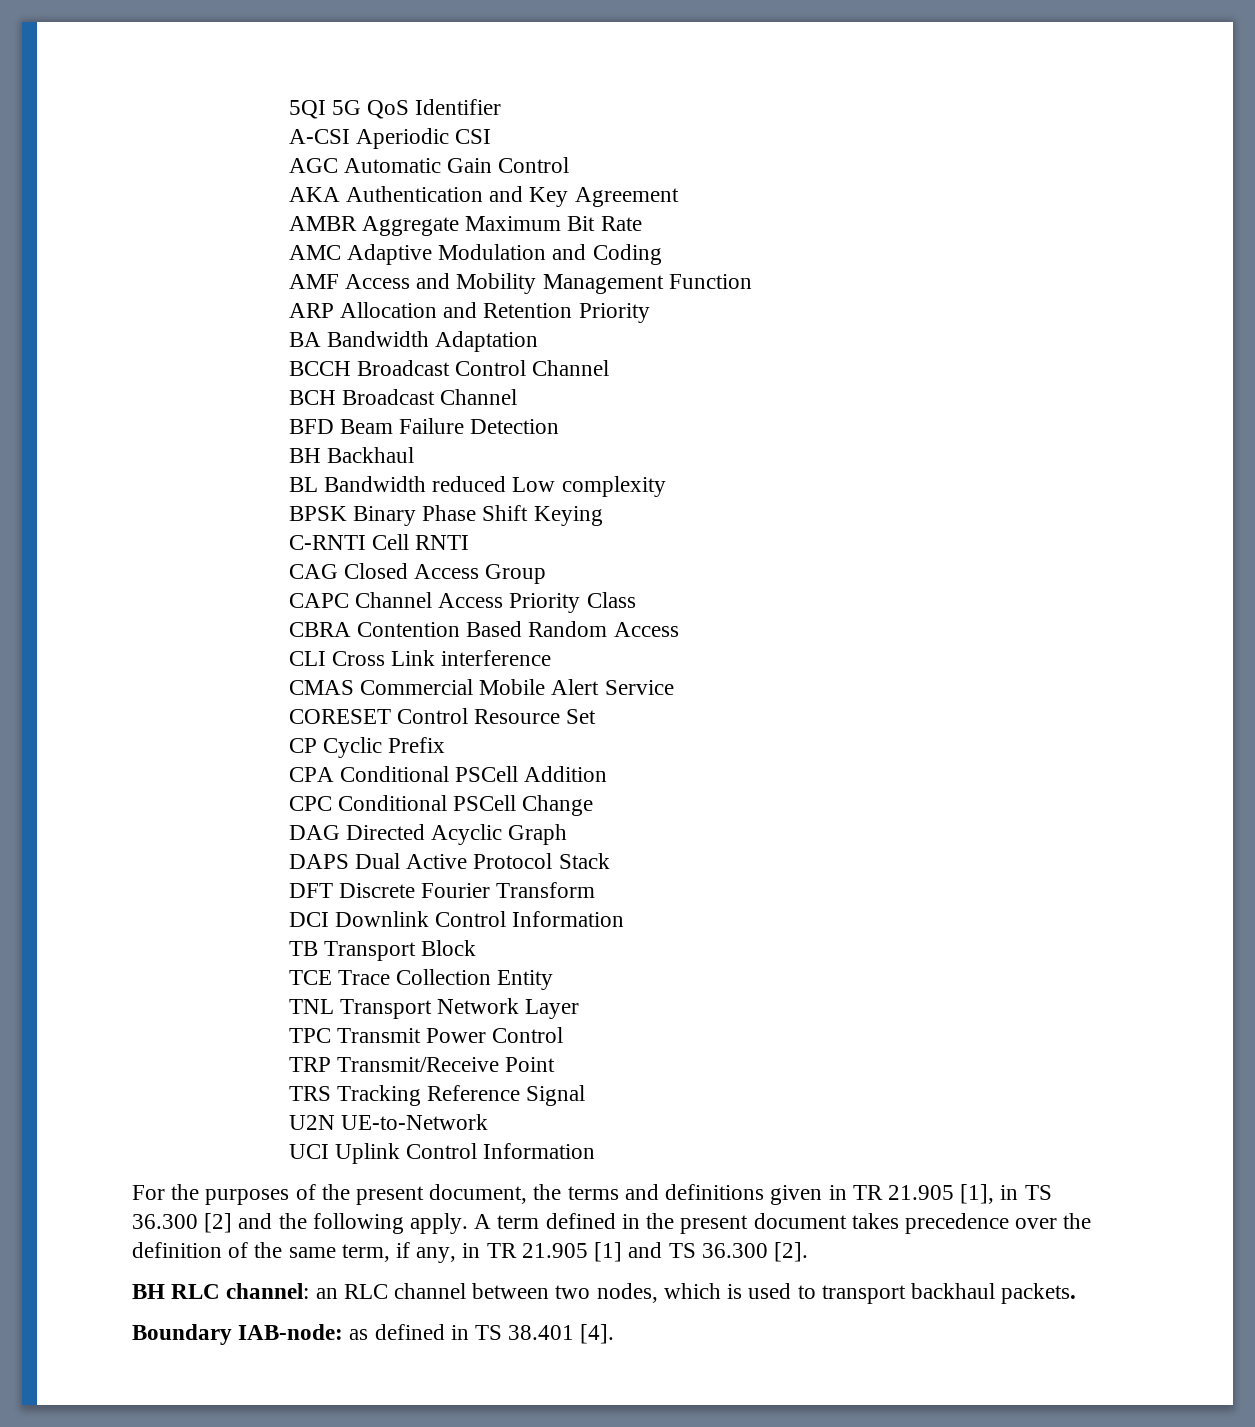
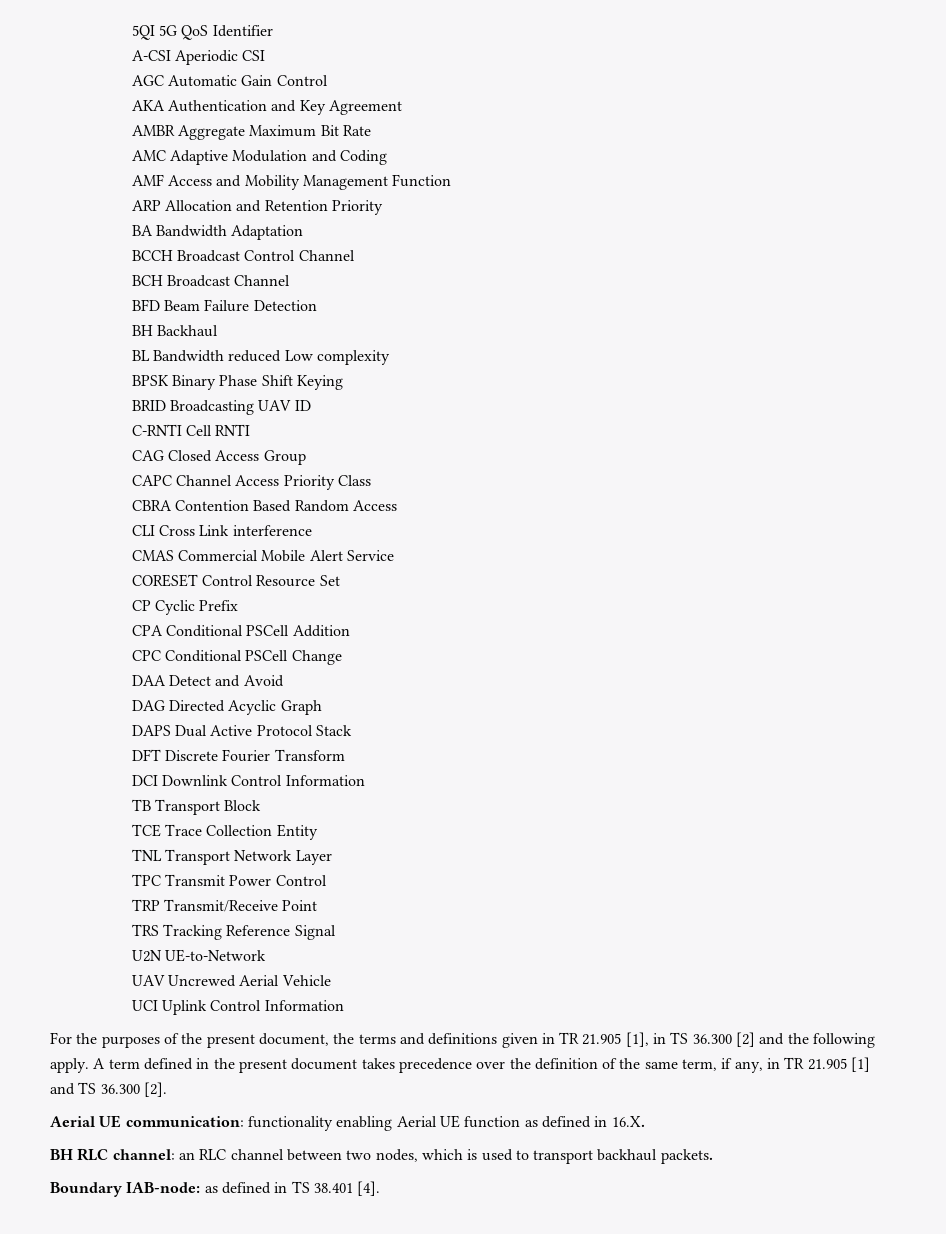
(603, 516) none -> [131,400,311,415] // BRID Broadcasting UAV ID
(594, 805) none -> [131,675,284,687] // DAA Detect and Avoid
(489, 1122) none -> [131,975,331,987] // UAV Uncrewed Aerial Vehicle
(808, 1252) none -> [50,1115,645,1131] // Aerial UE communication: functionality enabling Aerial UE function as defined in 16.X.

